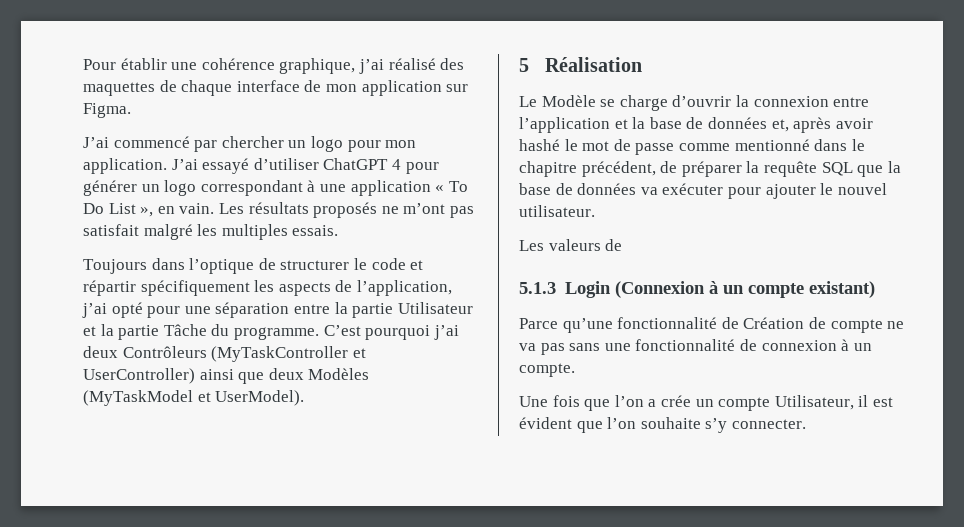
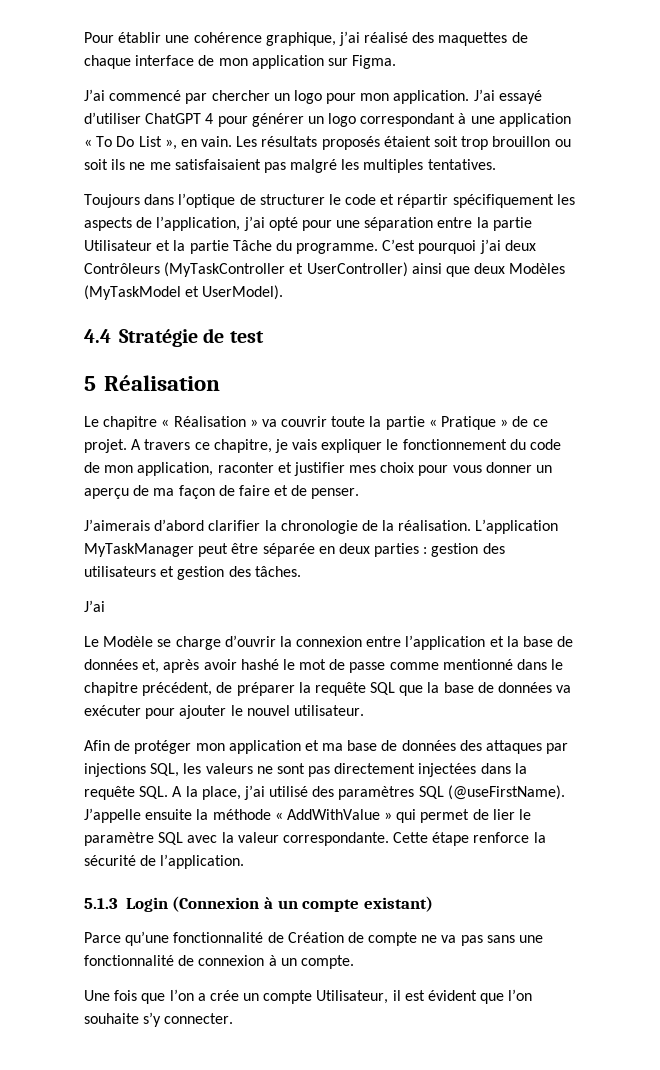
[381,203,474,218] [83,224,139,236] ne m’ont pas satisfait -> [383,136,571,150] [84,159,286,173] étaient soit trop brouillon ou soit ils ne me satisfaisaient pas
[292,225,339,236] essais. -> [427,159,496,170] tentatives.
[519,57,643,72] 5 Réalisation -> [84,328,264,347] [84,375,220,391] [84,416,548,430] [84,439,562,453] [84,462,553,476] [84,485,360,499] [84,519,559,534] [84,543,505,557] [84,566,301,580] [84,600,105,612] 4.4 Stratégie de test // 5 Réalisation // Le chapitre « Réalisation » va couvrir toute la partie « Pratique » de ce projet. A travers ce chapitre, je vais expliquer le fonctionnement du code de mon application, raconter et justifier mes choix pour vous donner un aperçu de ma façon de faire et de penser. // J’aimerais d’abord clarifier la chronologie de la réalisation. L’application MyTaskManager peut être séparée en deux parties : gestion des utilisateurs et gestion des tâches. // J’ai
[519,239,623,251] Les valeurs de -> [84,740,569,754] [84,763,527,777] [84,785,565,800] [84,808,532,823] [84,832,546,846] [84,854,245,869] Afin de protéger mon application et ma base de données des attaques par injections SQL, les valeurs ne sont pas directement injectées dans la requête SQL. A la place, j’ai utilisé des paramètres SQL (@useFirstName). J’appelle ensuite la méthode « AddWithValue » qui permet de lier le paramètre SQL avec la valeur correspondante. Cette étape renforce la sécurité de l’application.

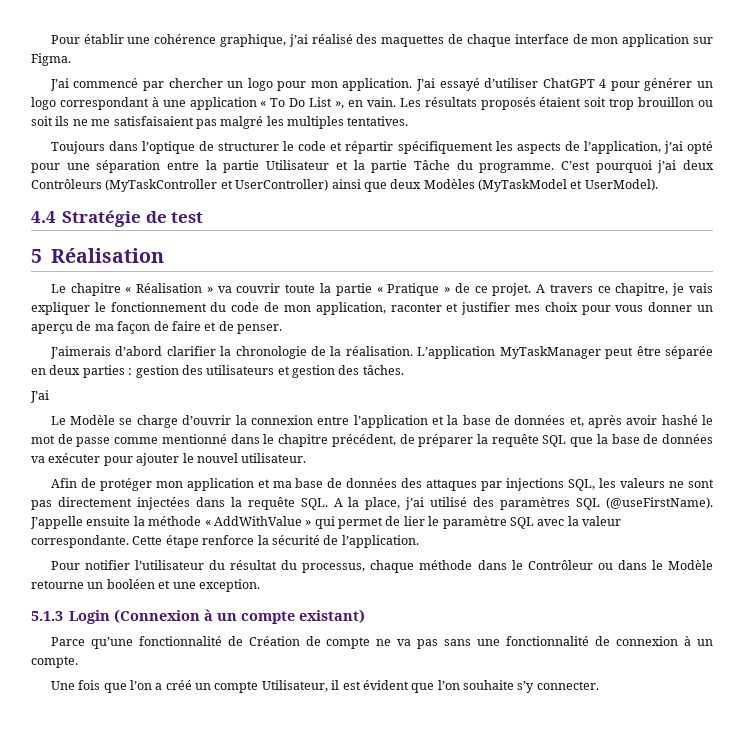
(245, 861) none -> [50,560,713,573] [31,579,260,592] // Pour notifier l’utilisateur du résultat du processus, chaque méthode dans le Contrôleur ou dans le Modèle retourne un booléen et une exception.
[209,990,239,1001] crée -> [165,680,192,690] créé

